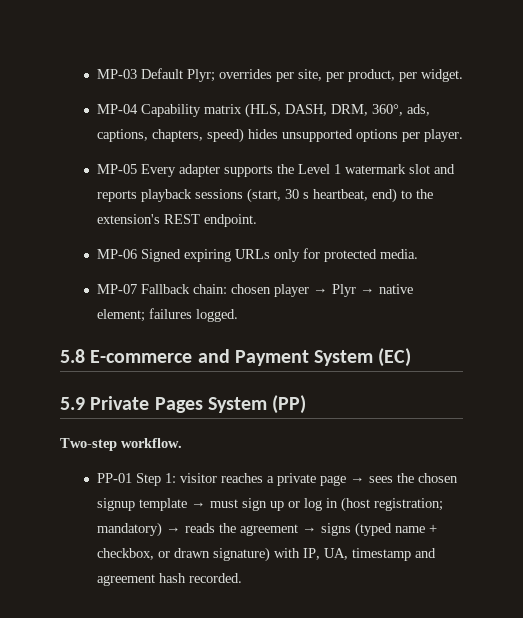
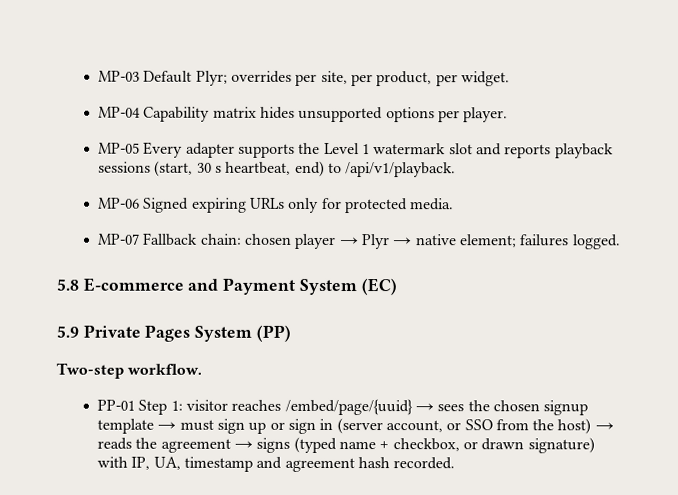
[244,103,430,118] [96,128,244,143] (HLS, DASH, DRM, 360°, ads, captions, chapters, speed) -> (257, 112) none
[415,189,433,199] [96,214,257,227] the extension's REST endpoint. -> [345,162,457,178] /api/v1/playback.
[266,473,346,486] a private page -> [284,398,413,416] /embed/page/{uuid}
[303,497,443,512] [96,522,162,537] log in (host registration; mandatory) -> [287,417,592,435] sign in (server account, or SSO from the host)

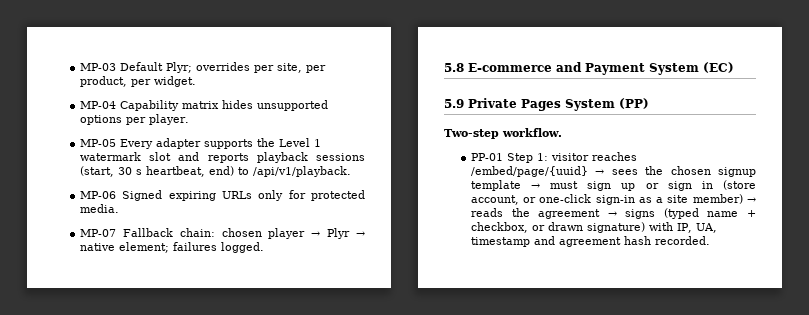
[336,417,383,435] (server -> [723,180,756,190] (store
[464,418,592,435] SSO from the host) -> [539,194,743,205] one-click sign-in as a site member)

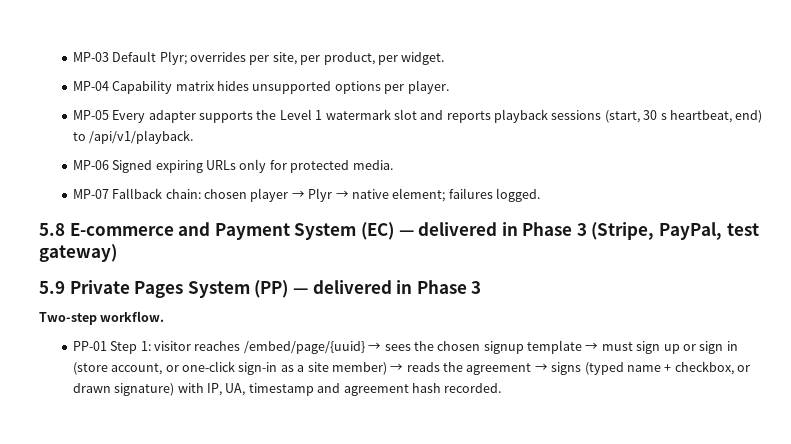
(734, 67) none -> [398,222,759,240] [39,244,117,262] — delivered in Phase 3 (Stripe, PayPal, test gateway)
(649, 103) none -> [292,280,482,294] — delivered in Phase 3

